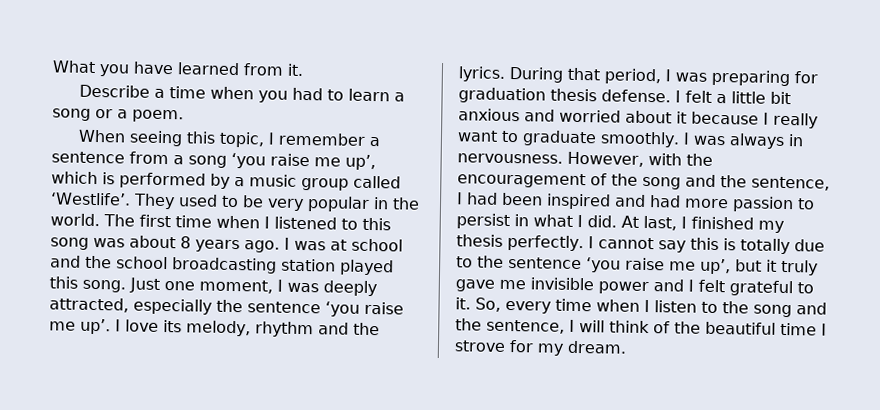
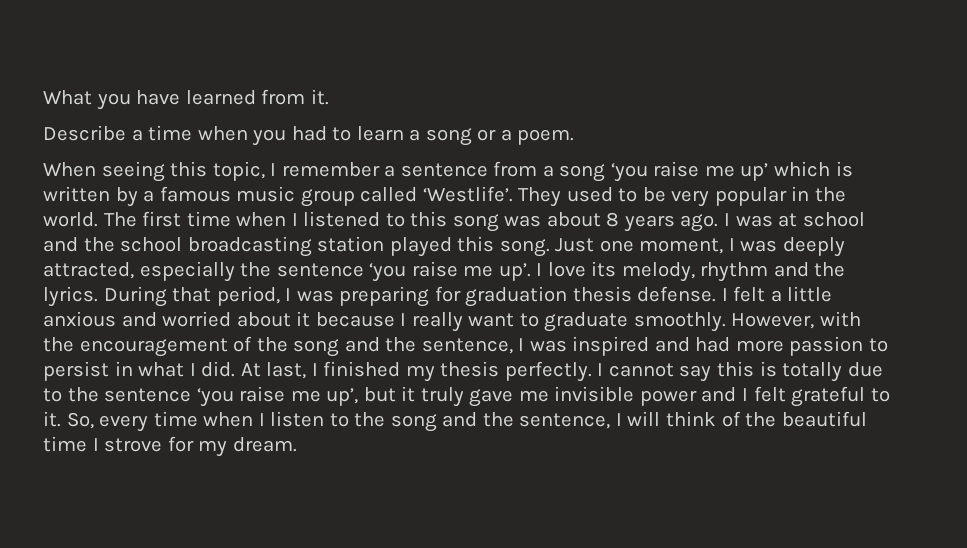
[345,154,376,171] up’, -> [740,163,769,181] up’
[119,172,206,189] performed -> [43,186,110,202] written
(245, 182) none -> [159,186,231,202] famous
[770,91,791,105] bit -> (833, 294) none
[682,132,804,149] [457,153,563,164] I was always in nervousness. -> (726, 322) none
[467,192,543,206] had been -> [529,340,567,352] was

